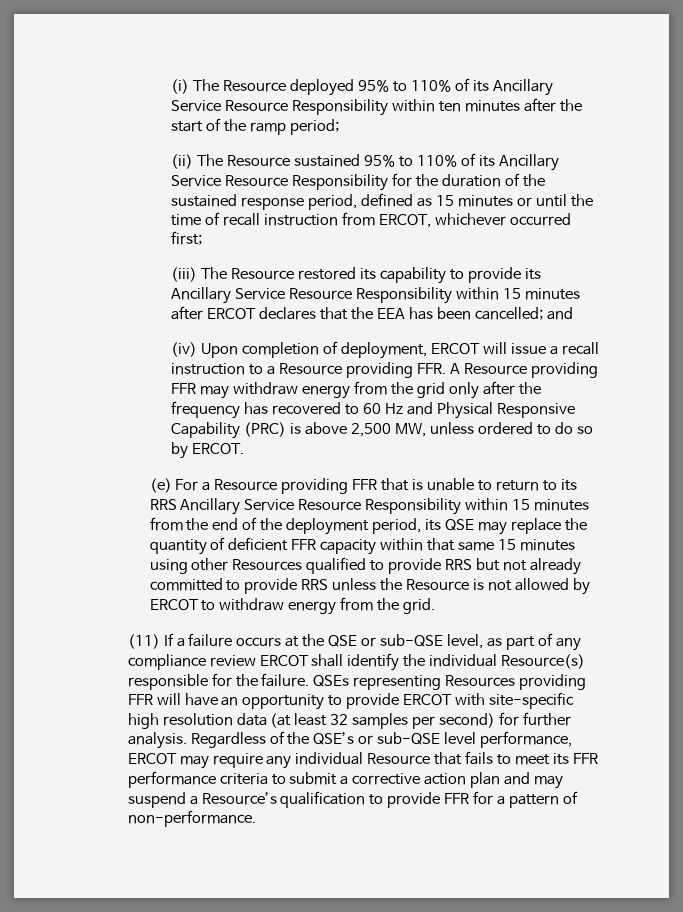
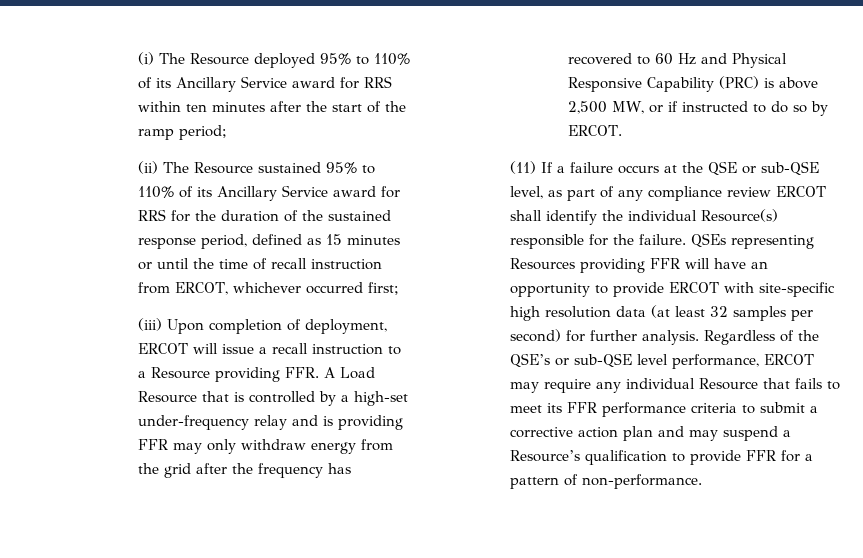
[225,99,389,116] Resource Responsibility -> [292,76,393,89] award for RRS
[225,174,389,191] Resource Responsibility -> [333,186,401,198] [138,209,167,221] award for RRS
[201,267,541,284] [171,287,580,304] [171,306,573,320] [171,342,198,357] The Resource restored its capability to provide its Ancillary Service Resource Responsibility within 15 minutes after ERCOT declares that the EEA has been cancelled; and // (iv) -> (163, 324) none
[463,363,527,375] Resource -> [340,367,376,379] [138,391,409,406] [138,415,334,430] Load Resource that is controlled by a high-set under-frequency relay and is
(230, 392) none -> [207,439,237,454] only
[448,382,479,399] only -> (192, 470) none
[429,422,533,435] unless ordered -> [649,101,749,113] or if instructed
[149,478,577,494] [149,498,589,515] [149,517,587,535] [149,537,575,555] [149,557,581,575] [149,578,590,595] [149,597,436,615] // (e) For a Resource providing FFR that is unable to return to its RRS Ancillary Service Resource Responsibility within 15 minutes from the end of the deployment period, its QSE may replace the quantity of deficient FFR capacity within that same 15 minutes using other Resources qualified to provide RRS but not already committed to provide RRS unless the Resource is not allowed by ERCOT to withdraw energy from the grid. -> (623, 130) none

